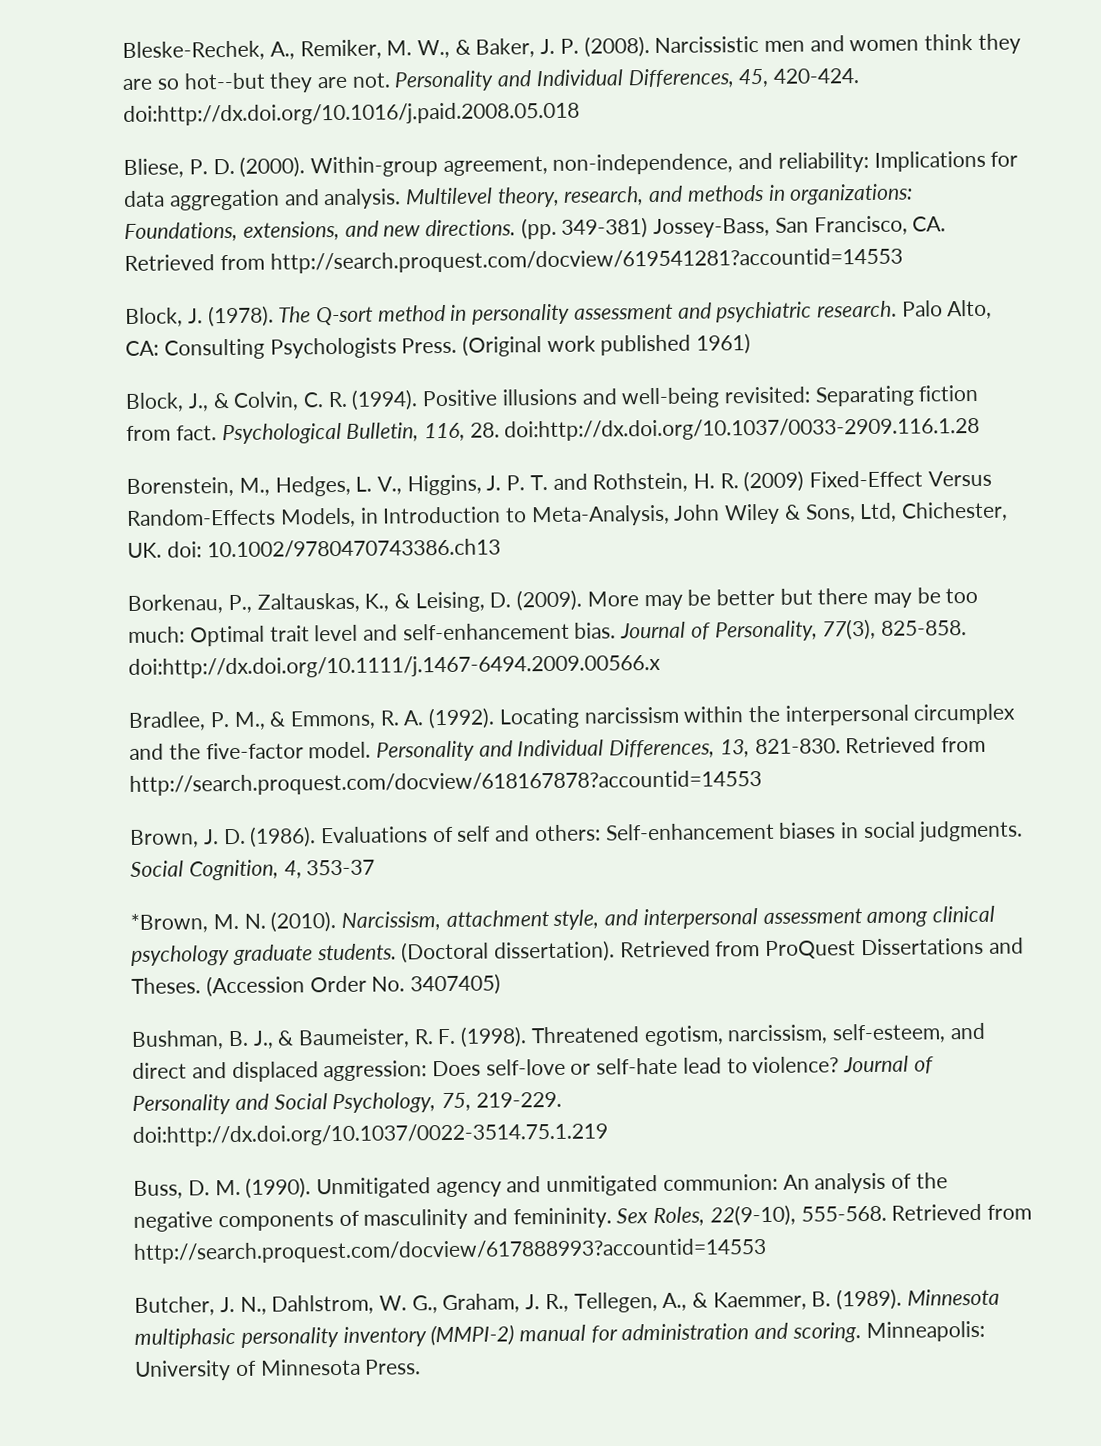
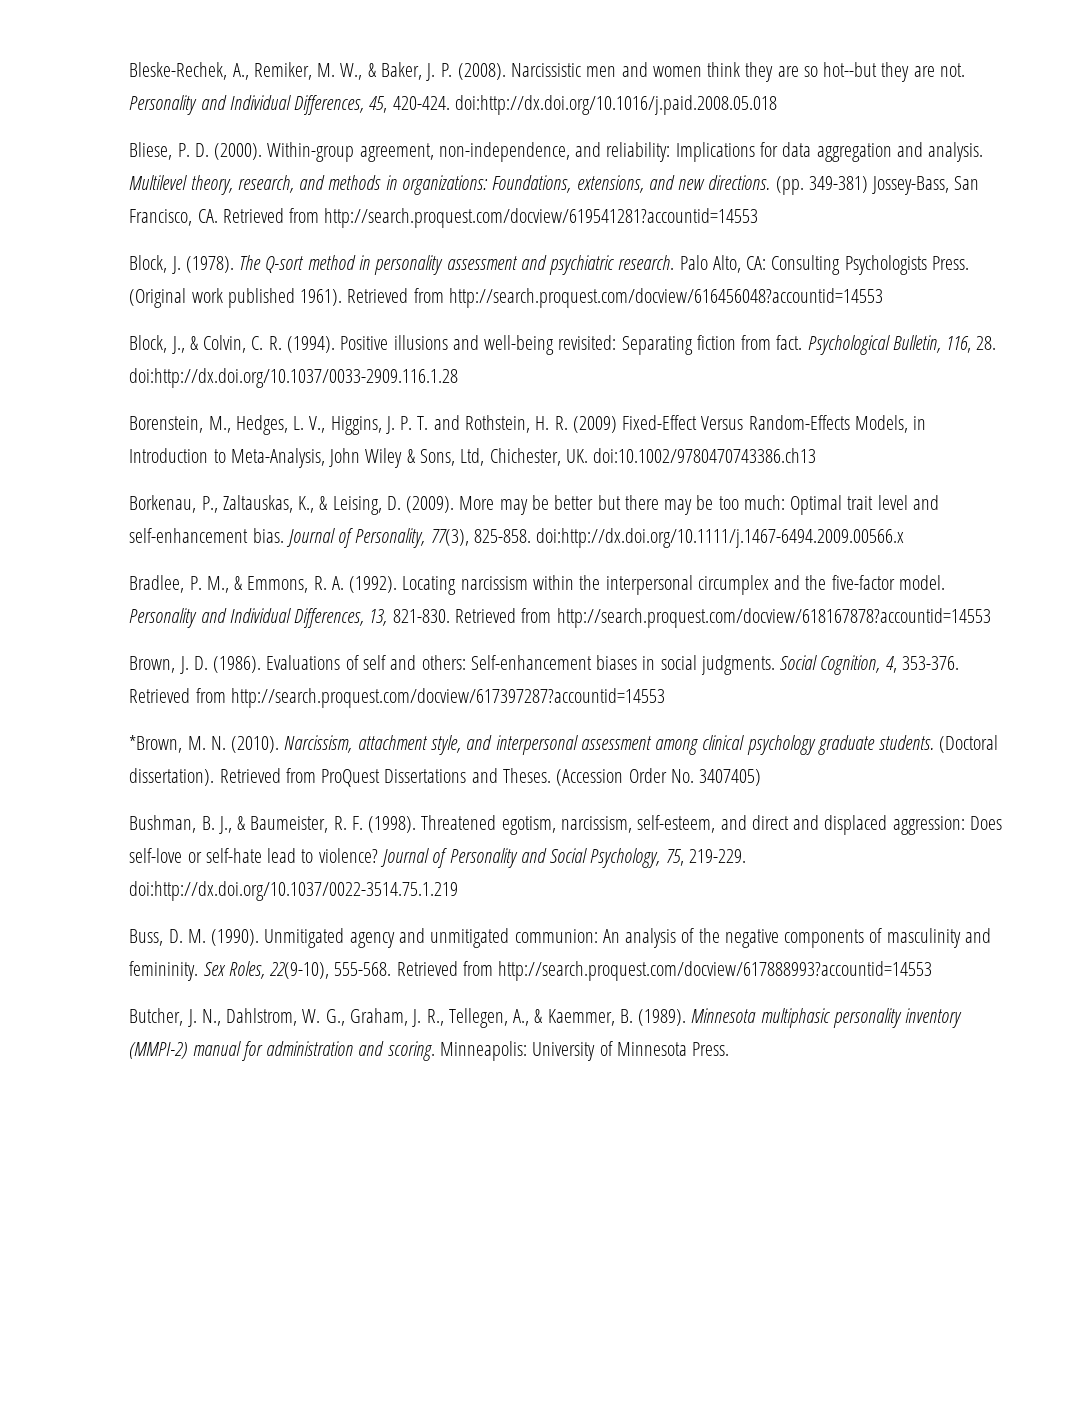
[696,333,752,355] 1961) -> [300,288,883,308] 1961). Retrieved from http://search.proquest.com/docview/616456048?accountid=14553
[167,538,501,559] doi: 10.1002/9780470743386.ch13 -> [593,448,817,463] doi:10.1002/9780470743386.ch13
[306,859,376,876] 353-37 -> [901,656,959,670] [129,688,665,708] 353-376. Retrieved from http://search.proquest.com/docview/617397287?accountid=14553

